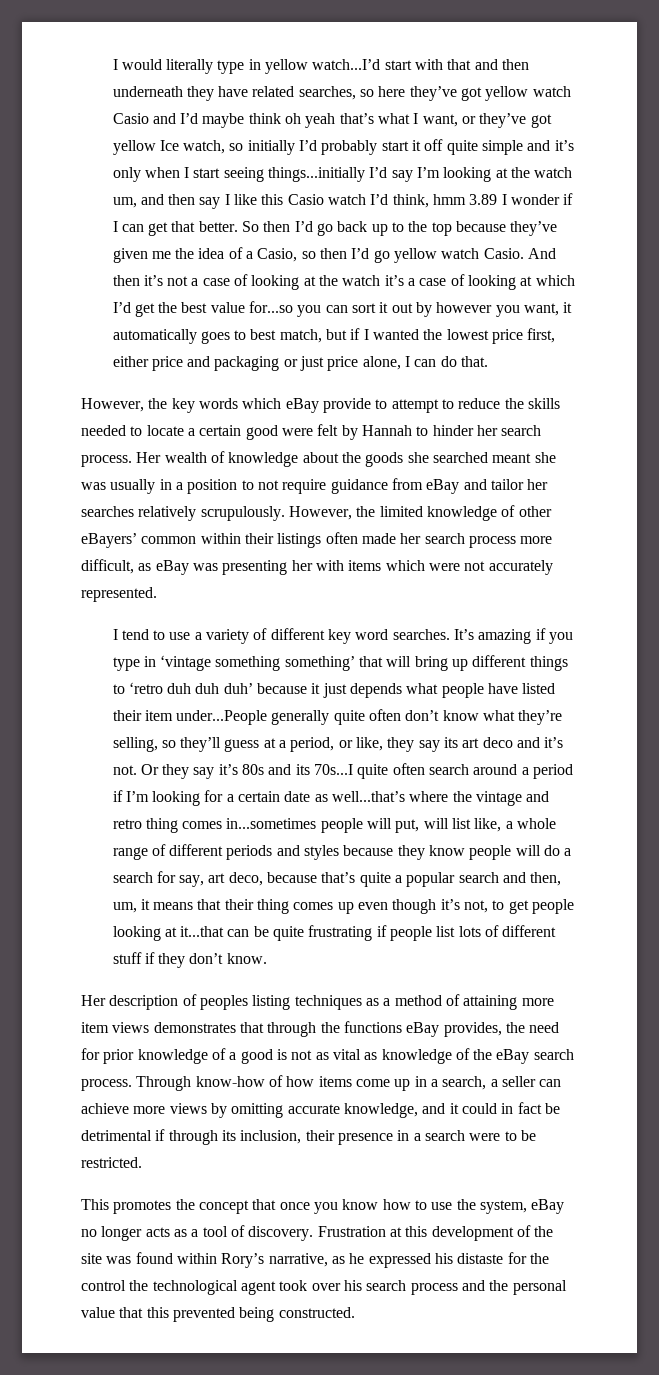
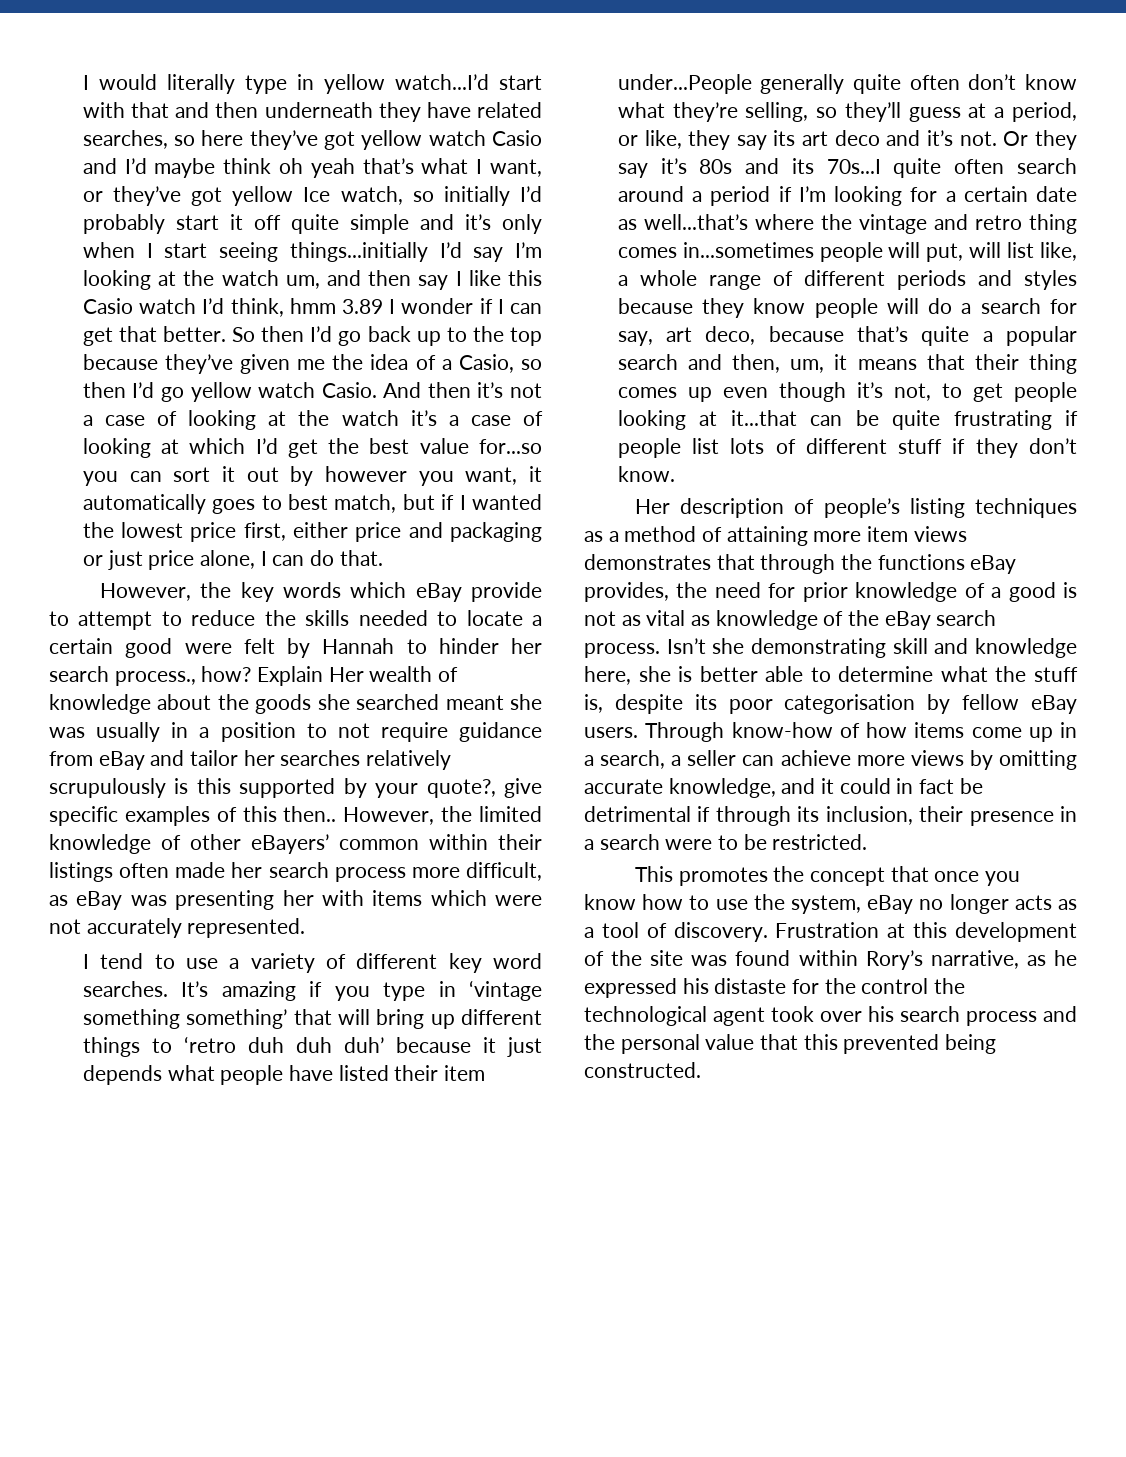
[81,455,132,467] process. -> [114,666,324,686] process., how? Explain
[200,506,285,521] scrupulously. -> [49,778,542,798] [49,806,337,826] scrupulously is this supported by your quote?, give specific examples of this then..
[199,995,248,1010] peoples -> [823,498,900,518] people’s
(132, 1085) none -> [666,638,1077,658] [584,666,1078,685] [584,694,1077,714] [584,727,638,738] Isn’t she demonstrating skill and knowledge here, she is better able to determine what the stuff is, despite its poor categorisation by fellow eBay users.

